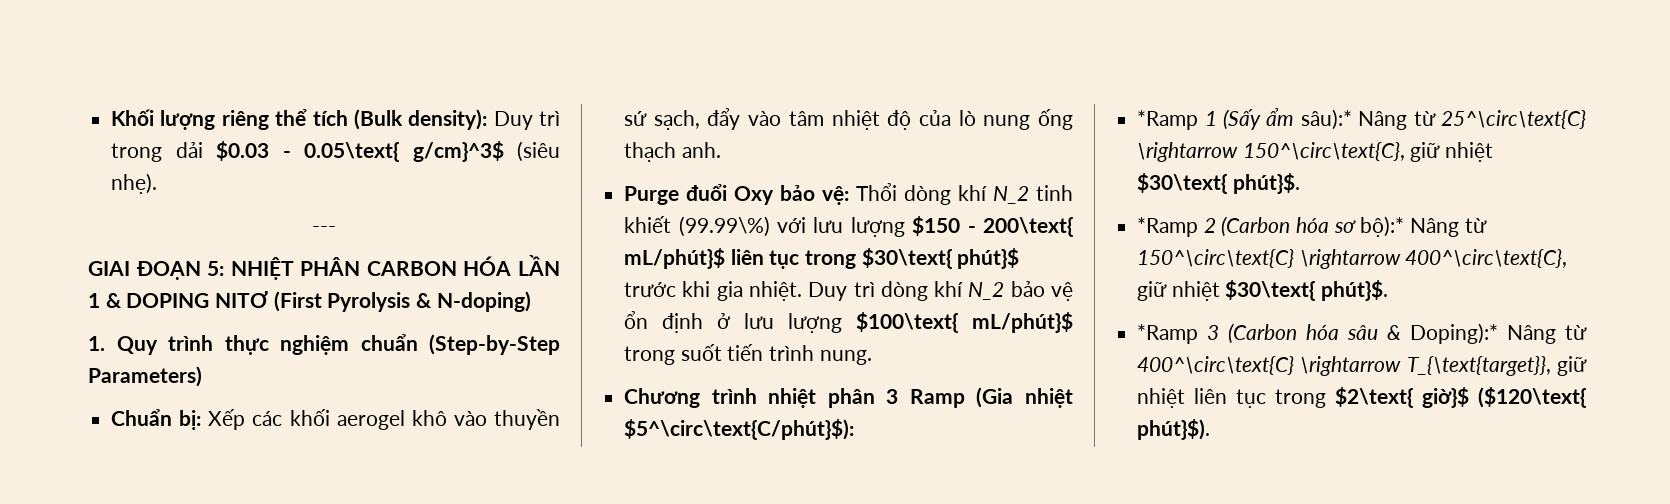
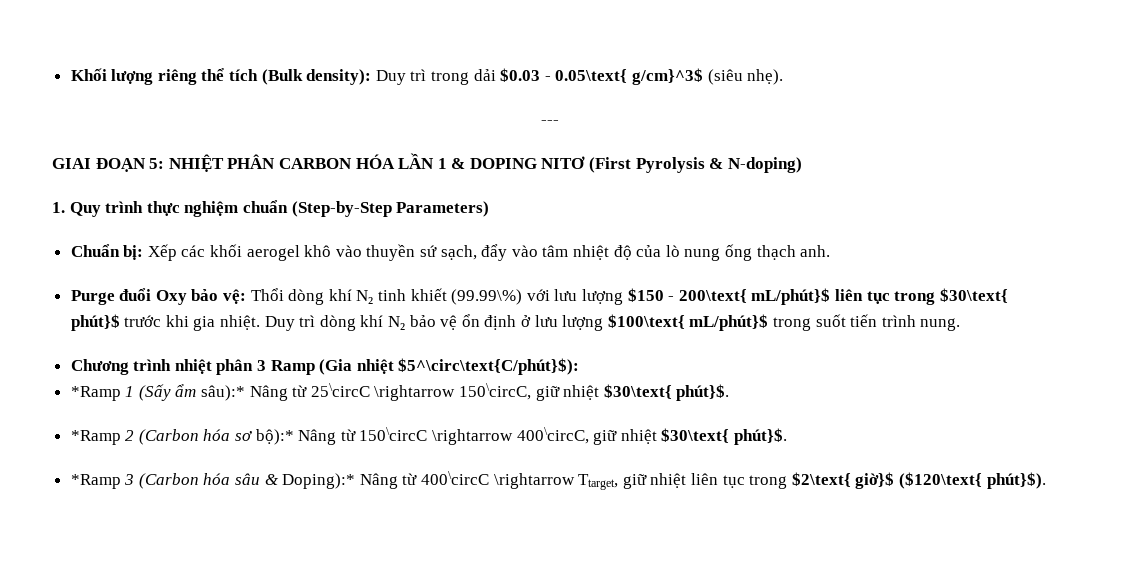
[993,186,1030,204] N_2 -> [356,290,374,304] N₂
[968,282,1005,300] N_2 -> [388,316,406,330] N₂
[1441,110,1586,129] [1137,142,1405,162] 25^\circ\text{C} \rightarrow 150^\circ\text{C}, -> [310,383,532,401] 25\circC \rightarrow 150\circC,
[1137,249,1568,269] 150^\circ\text{C} \rightarrow 400^\circ\text{C}, -> [359,427,589,445] 150\circC \rightarrow 400\circC,
[1137,356,1551,376] 400^\circ\text{C} \rightarrow T_{\text{target}}, -> [421,471,619,490] 400\circC \rightarrow Ttarget,

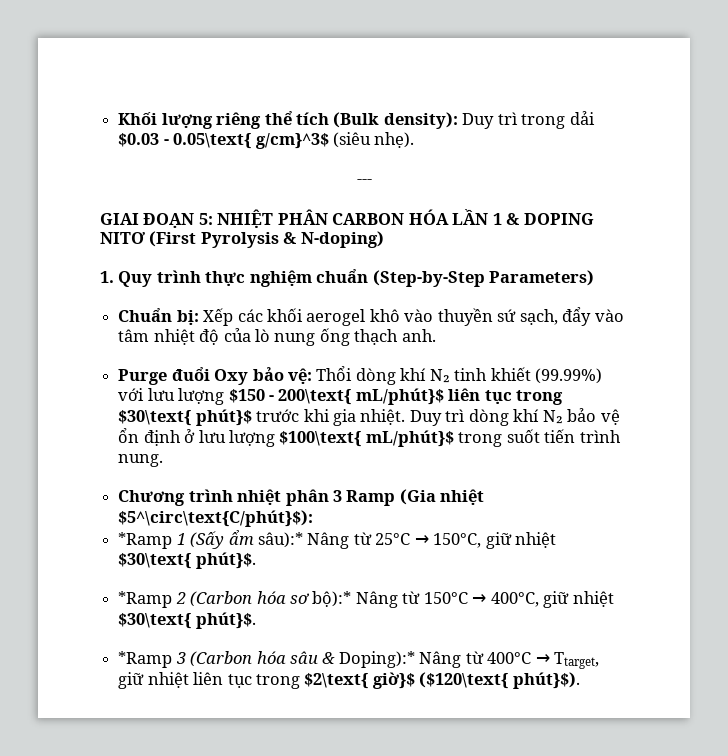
[451,289,523,305] (99.99\%) -> [535,368,603,384] (99.99%)
[310,383,532,401] 25\circC \rightarrow 150\circC, -> [375,533,482,548] 25°C → 150°C,
[359,427,589,445] 150\circC \rightarrow 400\circC, -> [423,592,539,607] 150°C → 400°C,
[421,471,575,489] 400\circC \rightarrow -> [487,652,550,664] 400°C →

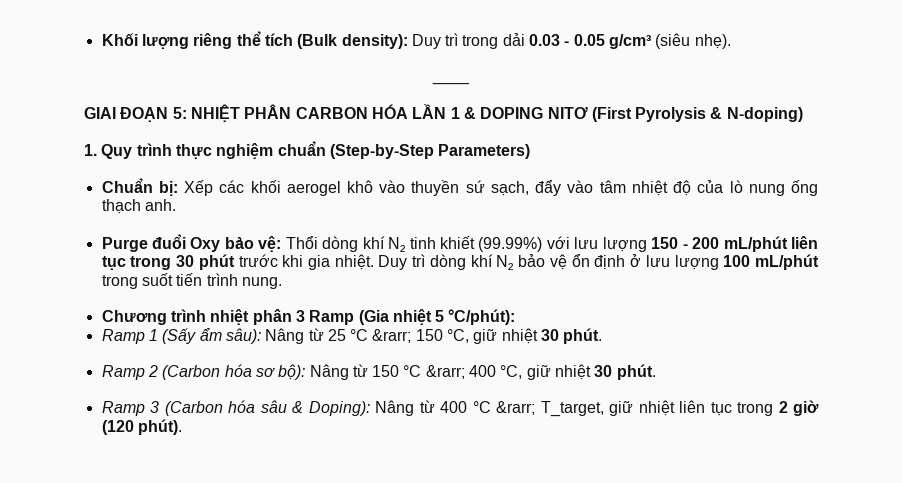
[118,133,329,149] $0.03 - 0.05\text{ g/cm}^3$ -> [529,34,652,49] 0.03 - 0.05 g/cm³
[356,179,372,184] --- -> [432,81,470,85] ____
[228,388,564,405] [118,409,252,426] $150 - 200\text{ mL/phút}$ liên tục trong $30\text{ phút}$ -> [651,236,819,252] [101,254,235,270] 150 - 200 mL/phút liên tục trong 30 phút
[279,430,454,447] $100\text{ mL/phút}$ -> [723,254,820,270] 100 mL/phút
[118,510,314,527] [118,532,173,549] $5^\circ\text{C/phút}$): // *Ramp -> [435,309,516,325] [101,329,145,344] 5 °C/phút): // Ramp
[257,532,557,549] [118,552,256,569] [118,591,173,608] sâu):* Nâng từ 25°C → 150°C, giữ nhiệt $30\text{ phút}$. // *Ramp -> [225,328,603,344] [101,365,145,380] sâu): Nâng từ 25 °C &rarr; 150 °C, giữ nhiệt 30 phút. // Ramp
[312,591,614,608] [118,612,256,629] [118,651,173,668] bộ):* Nâng từ 150°C → 400°C, giữ nhiệt $30\text{ phút}$. // *Ramp -> [278,364,656,380] [101,401,145,416] bộ): Nâng từ 150 °C &rarr; 400 °C, giữ nhiệt 30 phút. // Ramp
[338,651,600,669] Doping):* Nâng từ 400°C → Ttarget, -> [308,400,604,417] Doping): Nâng từ 400 °C &rarr; T_target,
[304,672,580,689] $2\text{ giờ}$ ($120\text{ phút}$). -> [778,400,819,416] [101,419,182,435] 2 giờ (120 phút).

